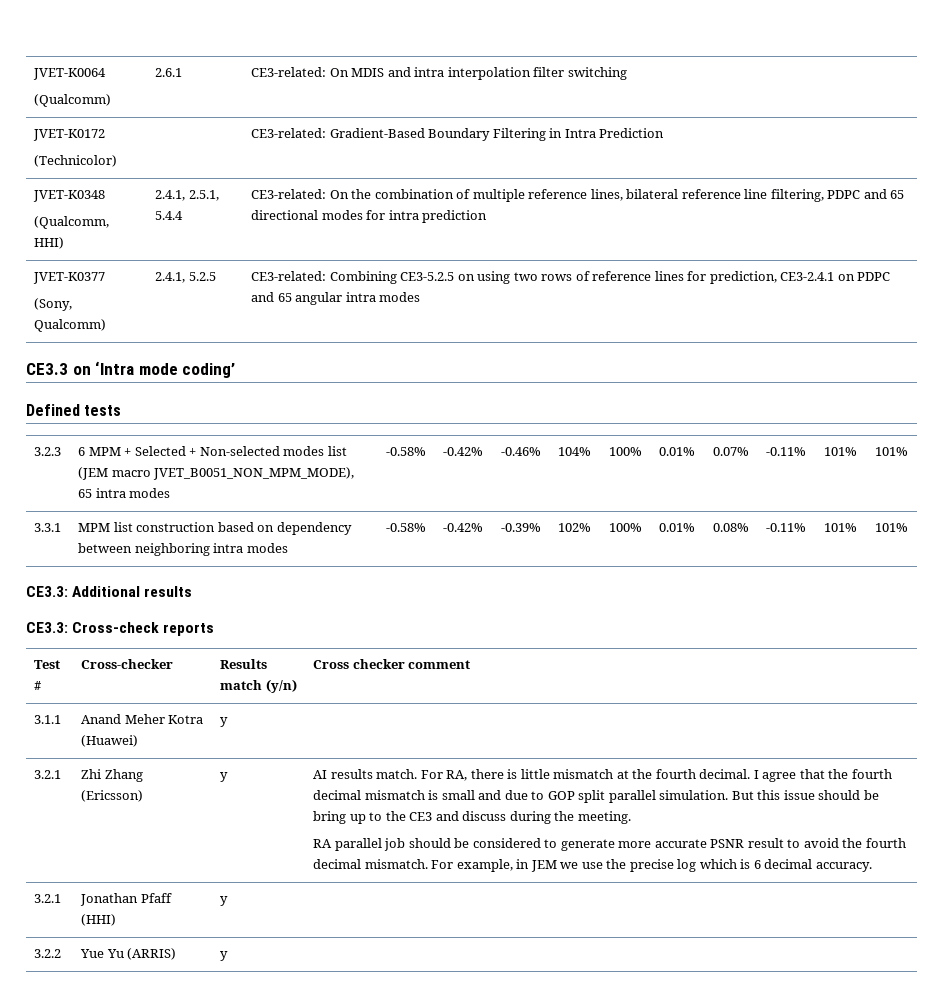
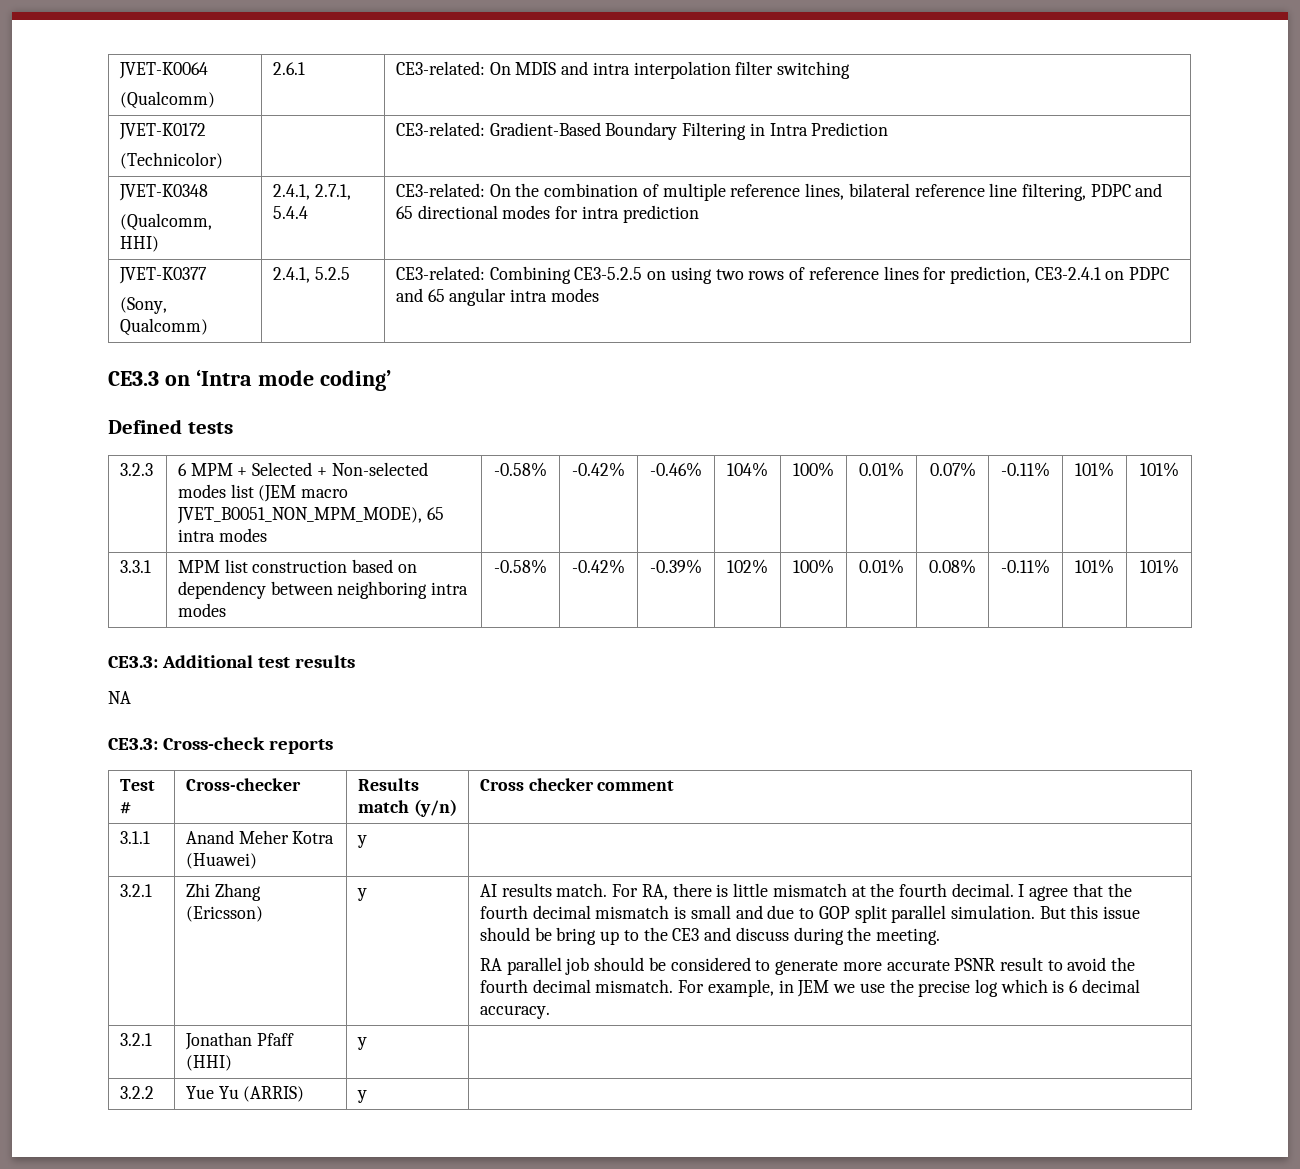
[188,190,219,201] 2.5.1, -> [314,184,351,200] 2.7.1,
[144,586,193,597] results -> [258,655,356,668] [108,691,131,704] test results // NA

